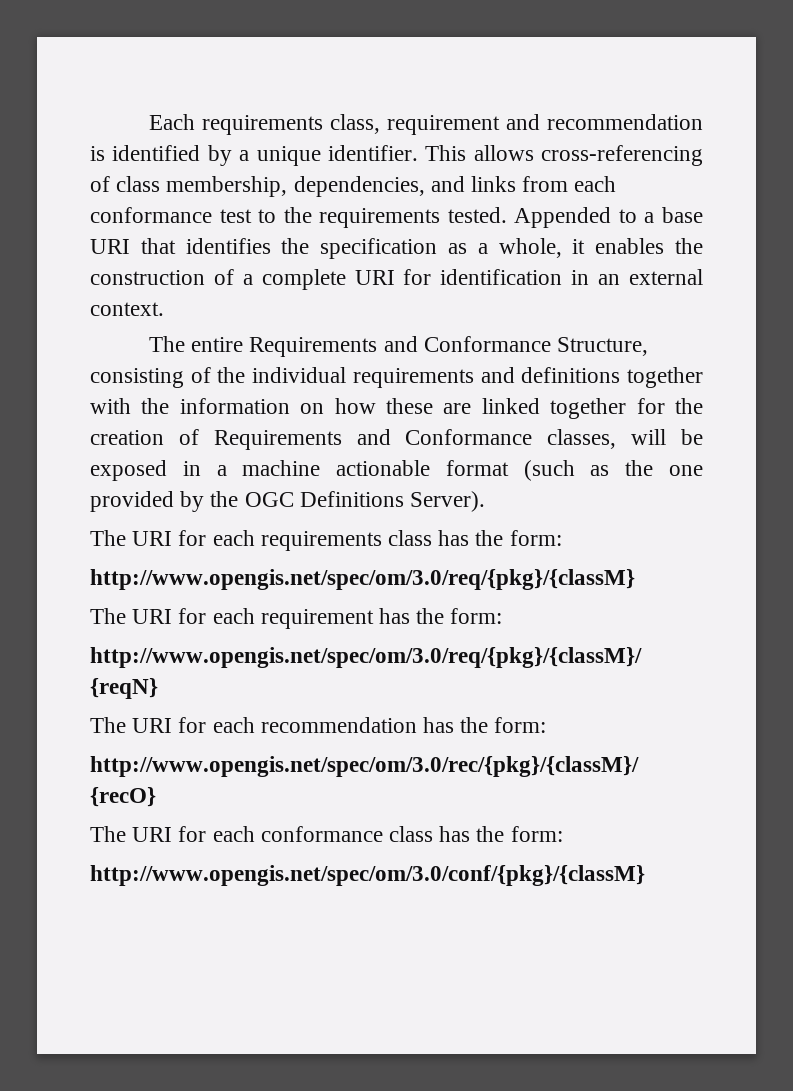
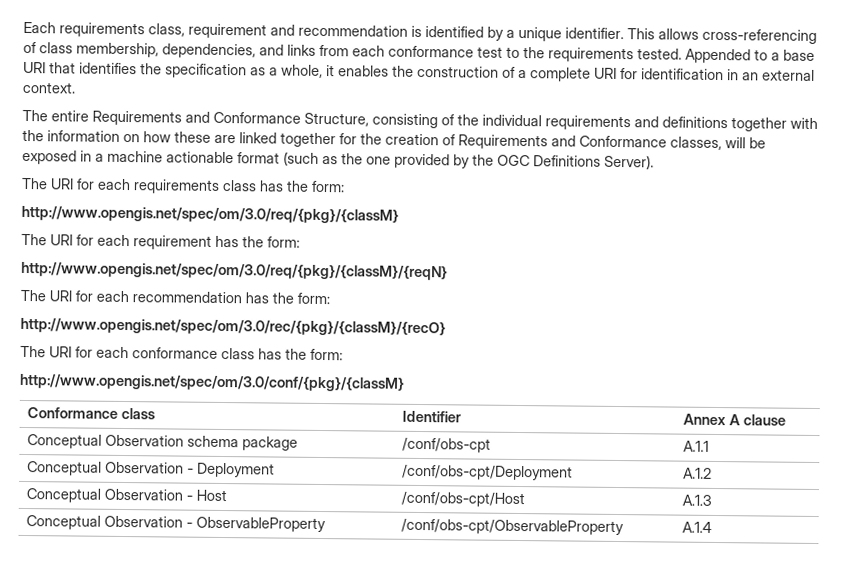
(645, 875) none -> [26,407,155,420] [401,410,461,423] [682,413,786,426] [26,434,298,451] [401,437,491,453] [682,440,709,452] [26,461,275,478] [401,464,573,481] [682,467,712,479] [25,488,227,503] [400,491,525,508] [681,494,712,506] [25,515,326,533] [400,518,624,536] [681,521,712,533] // Conformance class | Identifier | Annex A clause // Conceptual Observation schema package | /conf/obs-cpt | A.1.1 // Conceptual Observation - Deployment | /conf/obs-cpt/Deployment | A.1.2 // Conceptual Observation - Host | /conf/obs-cpt/Host | A.1.3 // Conceptual Observation - ObservableProperty | /conf/obs-cpt/ObservableProperty | A.1.4

